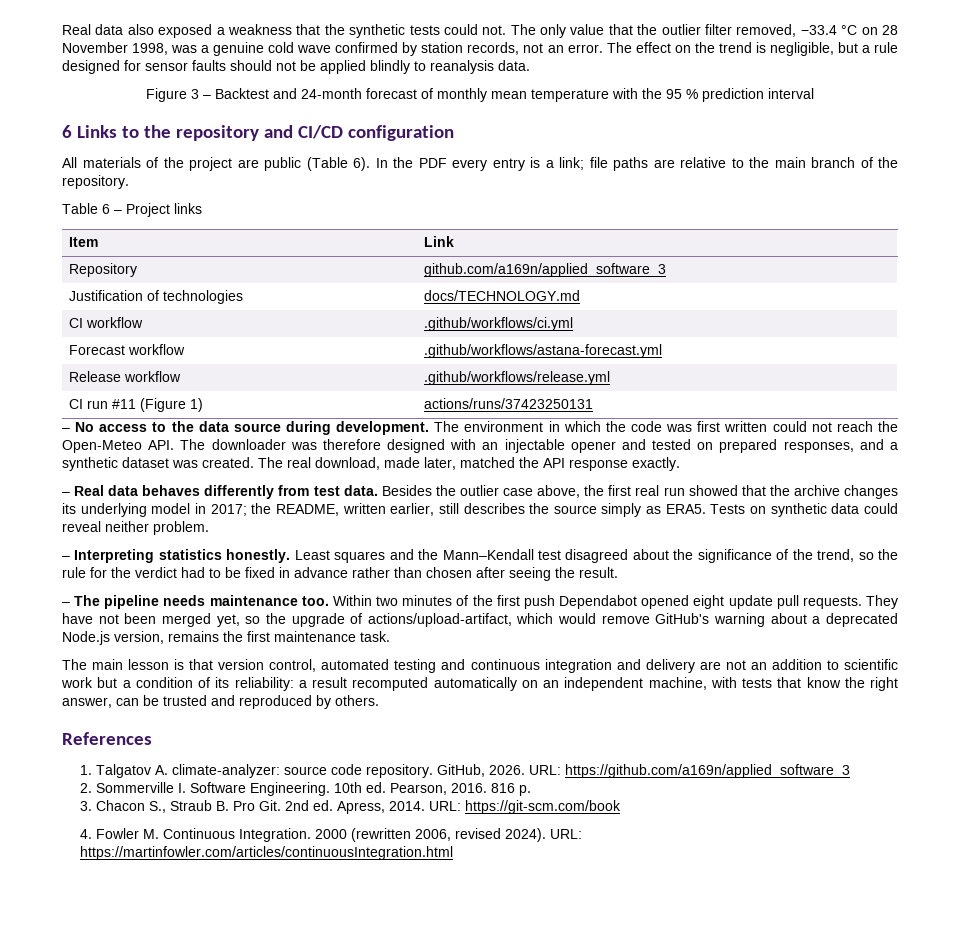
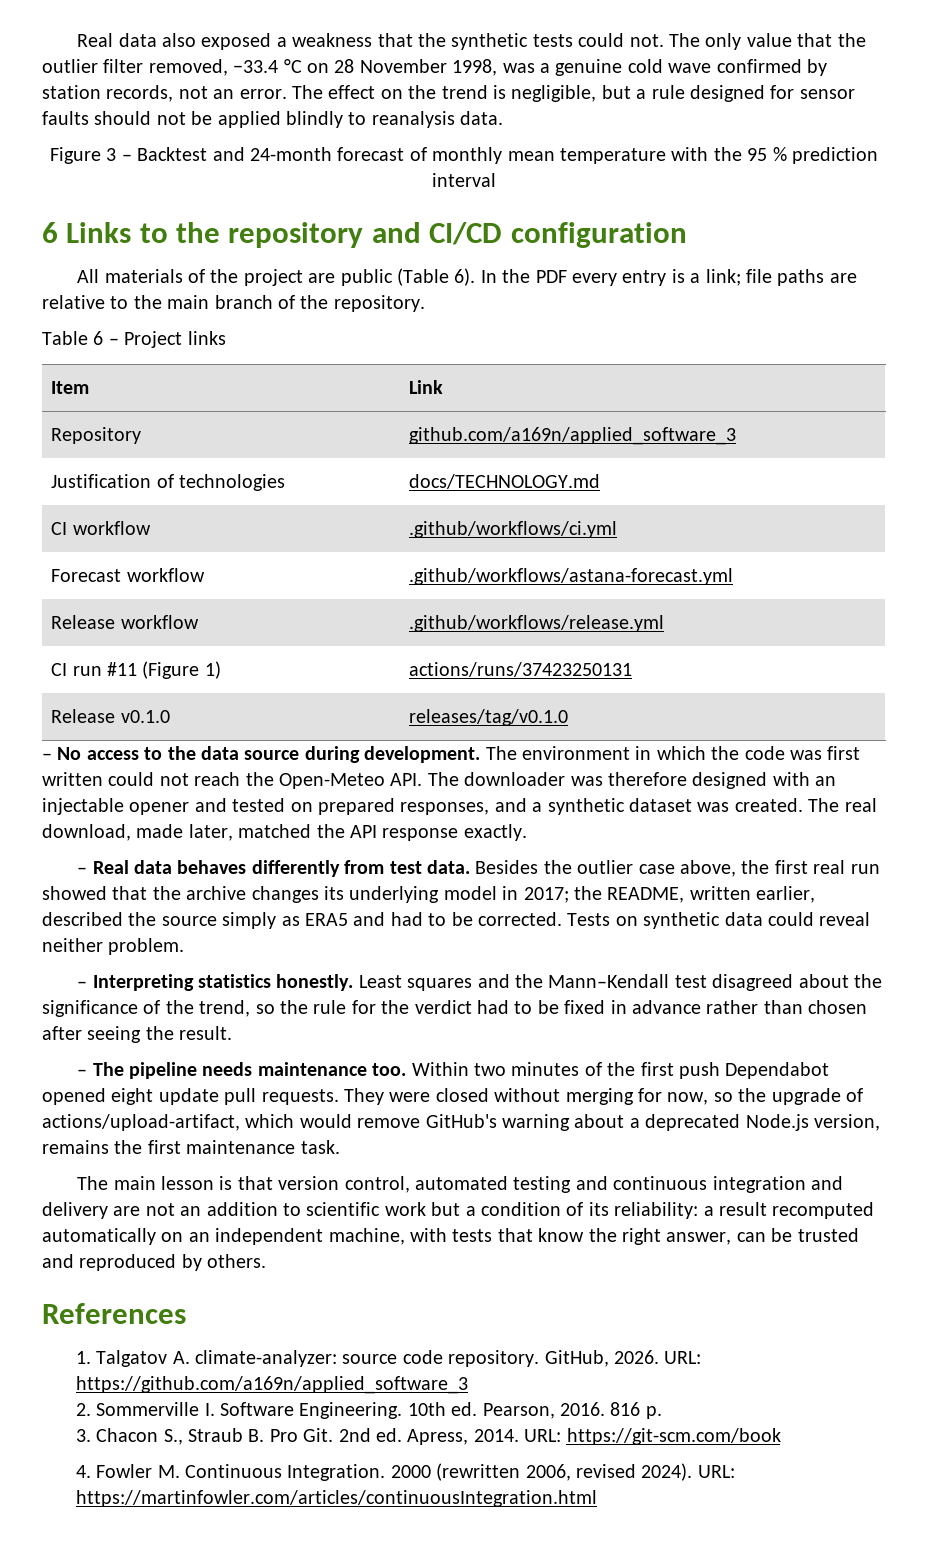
(594, 403) none -> [51,709,170,723] [409,709,569,726] // Release v0.1.0 | releases/tag/v0.1.0
[438,503,525,514] still describes -> [42,912,123,926] described
[665,504,706,514] ERA5. -> [305,912,562,926] ERA5 and had to be corrected.
[62,613,240,627] have not been merged yet, -> [389,1088,709,1105] were closed without merging for now,

